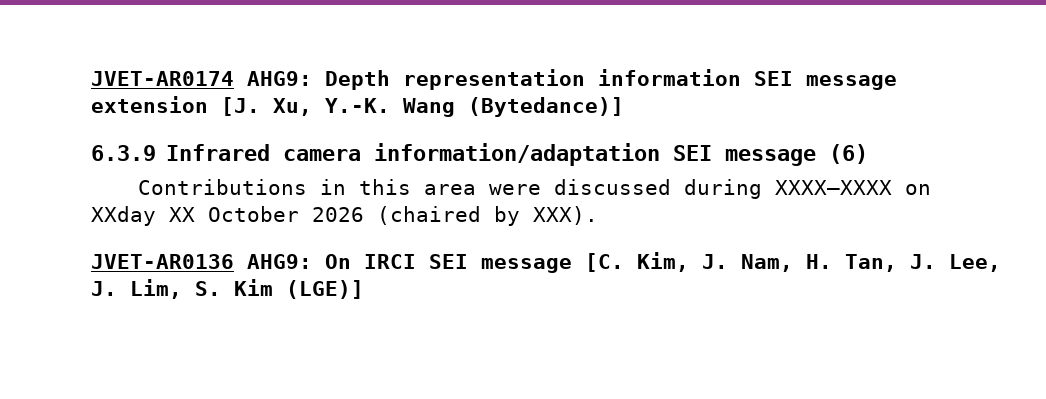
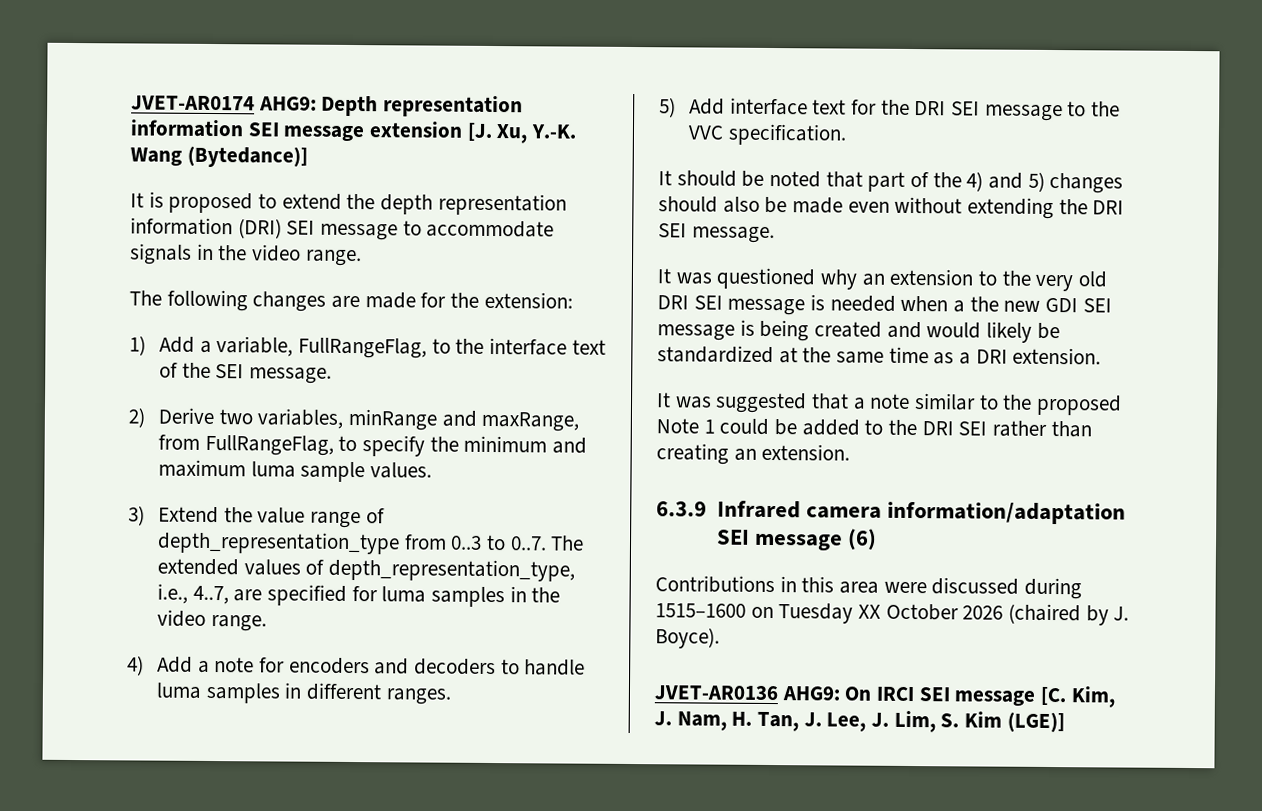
(624, 107) none -> [130,191,567,216] [130,217,555,241] [129,243,362,267] [129,289,573,312] [129,335,606,359] [159,362,333,384] [128,407,580,432] [158,434,588,457] [158,459,433,483] [128,505,385,529] [157,531,585,555] [157,558,576,582] [157,583,561,608] [157,609,267,632] [127,655,586,676] [156,682,451,705] [659,97,1121,122] [688,123,847,146] [658,170,1124,194] [658,196,1125,220] [658,223,775,244] [657,267,1108,292] [657,294,1112,316] [657,319,1060,343] [657,345,1102,365] [656,392,1123,416] [656,418,1092,438] [656,443,851,465] // It is proposed to extend the depth representation information (DRI) SEI message to accommodate signals in the video range. // The following changes are made for the extension: // 1) Add a variable, FullRangeFlag, to the interface text of the SEI message. // 2) Derive two variables, minRange and maxRange, from FullRangeFlag, to specify the minimum and maximum luma sample values. // 3) Extend the value range of depth_representation_type from 0..3 to 0..7. The extended values of depth_representation_type, i.e., 4..7, are specified for luma samples in the video range. // 4) Add a note for encoders and decoders to handle luma samples in different ranges. // 5) Add interface text for the DRI SEI message to the VVC specification. // It should be noted that part of the 4) and 5) changes should also be made even without extending the DRI SEI message. // It was questioned why an extension to the very old DRI SEI message is needed when a the new GDI SEI message is being created and would likely be standardized at the same time as a DRI extension. // It was suggested that a note similar to the proposed Note 1 could be added to the DRI SEI rather than creating an extension.
[775,180,932,195] [91,206,156,226] XXXX–XXXX on XXday -> [655,603,854,624] 1515–1600 on Tuesday
[533,206,598,225] XXX). -> [1113,606,1130,621] [655,627,720,649] J. Boyce).

